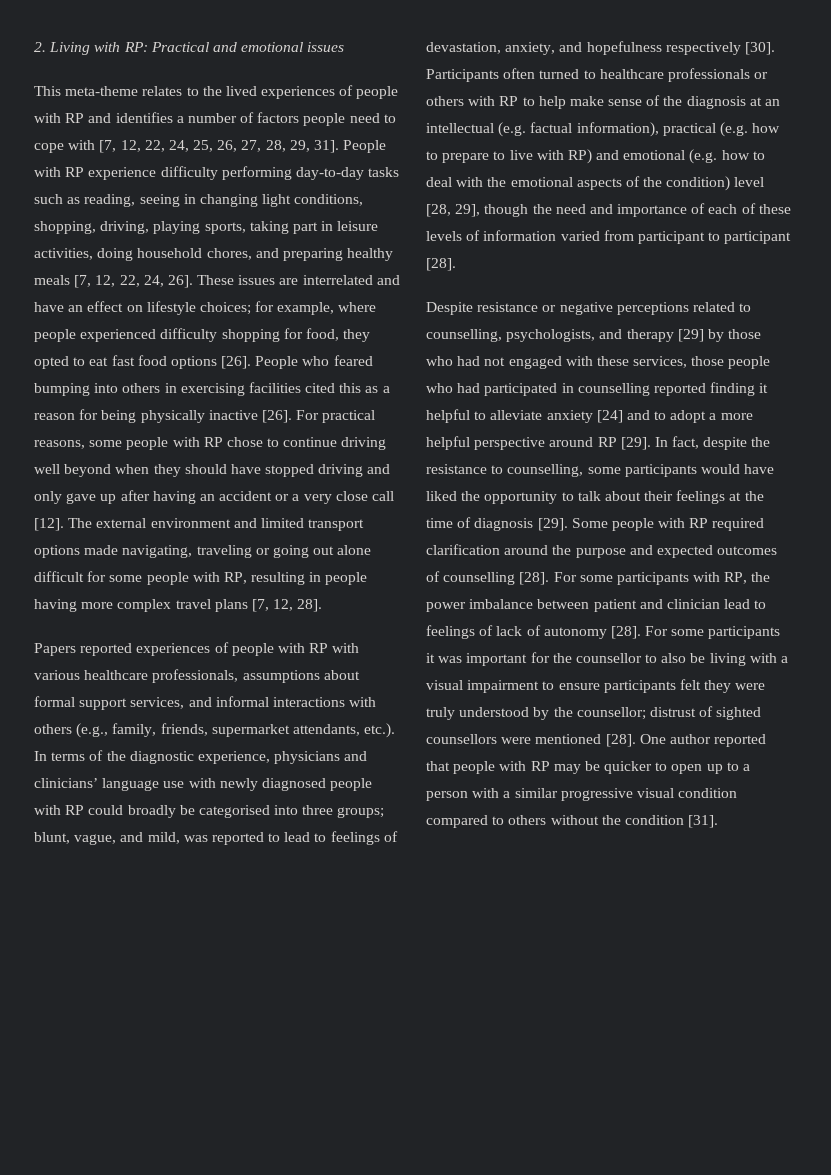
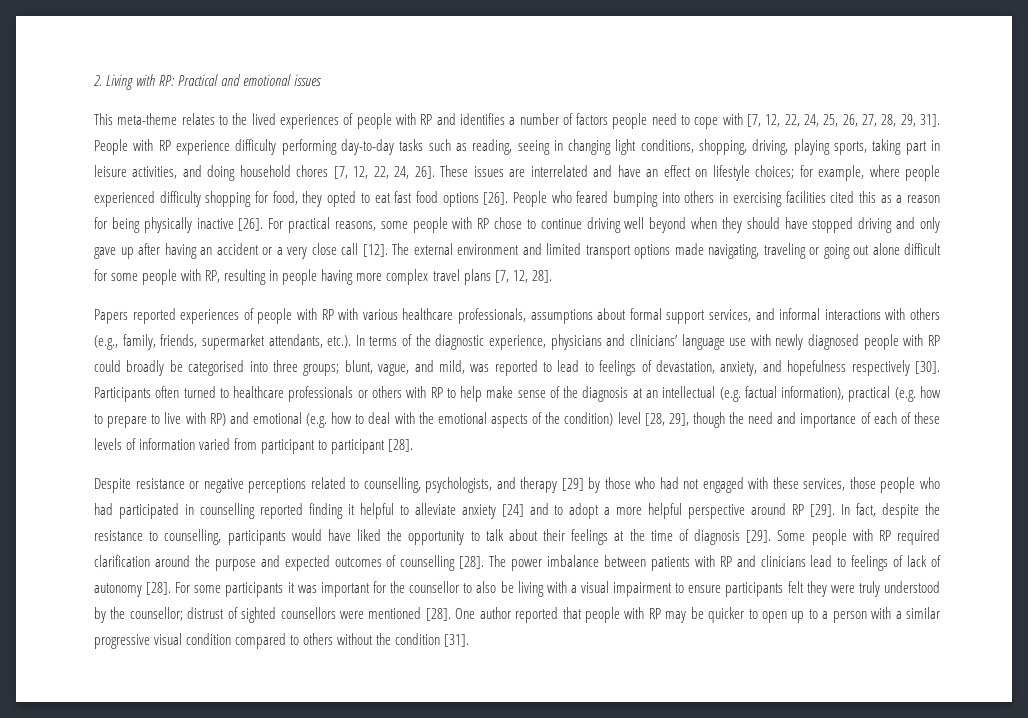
(93, 254) none -> [182,165,202,177] and
[206,248,394,261] [34,275,70,285] chores, and preparing healthy meals -> [296,165,329,177] chores
[587,467,621,474] some -> (222, 537) none
[553,572,771,585] [426,599,720,612] For some participants with RP, the power imbalance between patient and clinician -> [489,555,806,571] The power imbalance between patients with RP and clinicians

